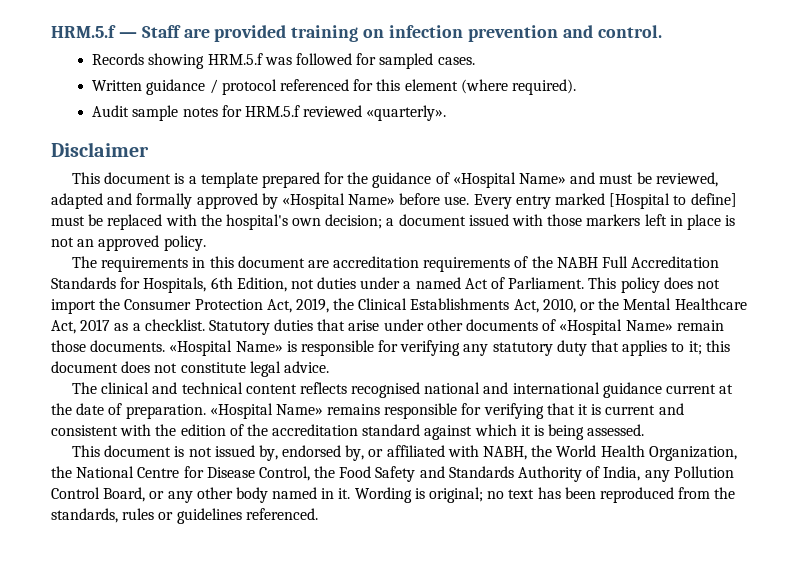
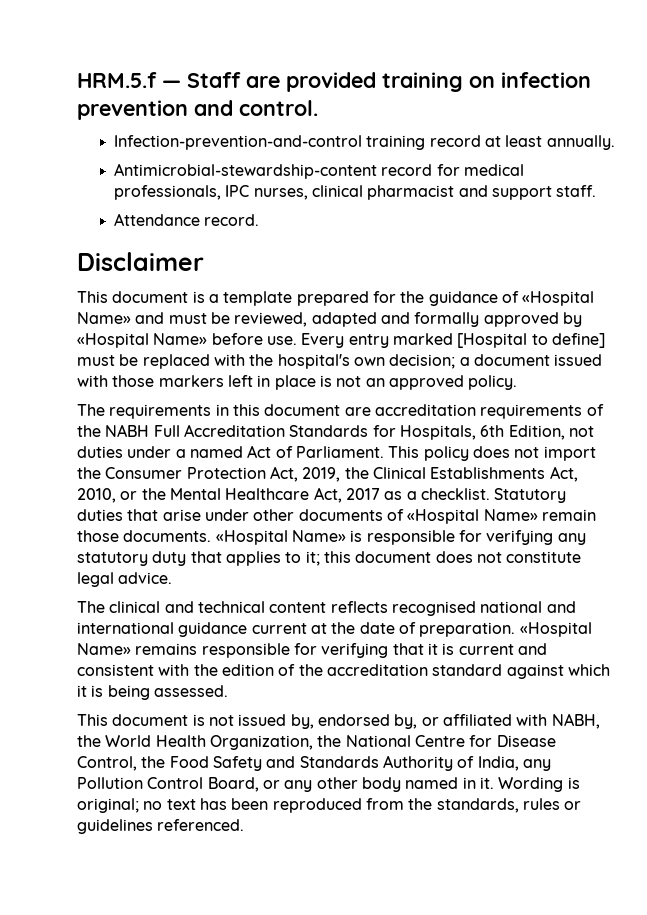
[92,53,475,69] [92,79,576,95] [92,105,447,121] Records showing HRM.5.f was followed for sampled cases. // Written guidance / protocol referenced for this element (where required). // Audit sample notes for HRM.5.f reviewed «quarterly». -> [113,135,615,150] [113,163,524,179] [113,185,597,200] [113,213,260,226] Infection-prevention-and-control training record at least annually. // Antimicrobial-stewardship-content record for medical professionals, IPC nurses, clinical pharmacist and support staff. // Attendance record.

